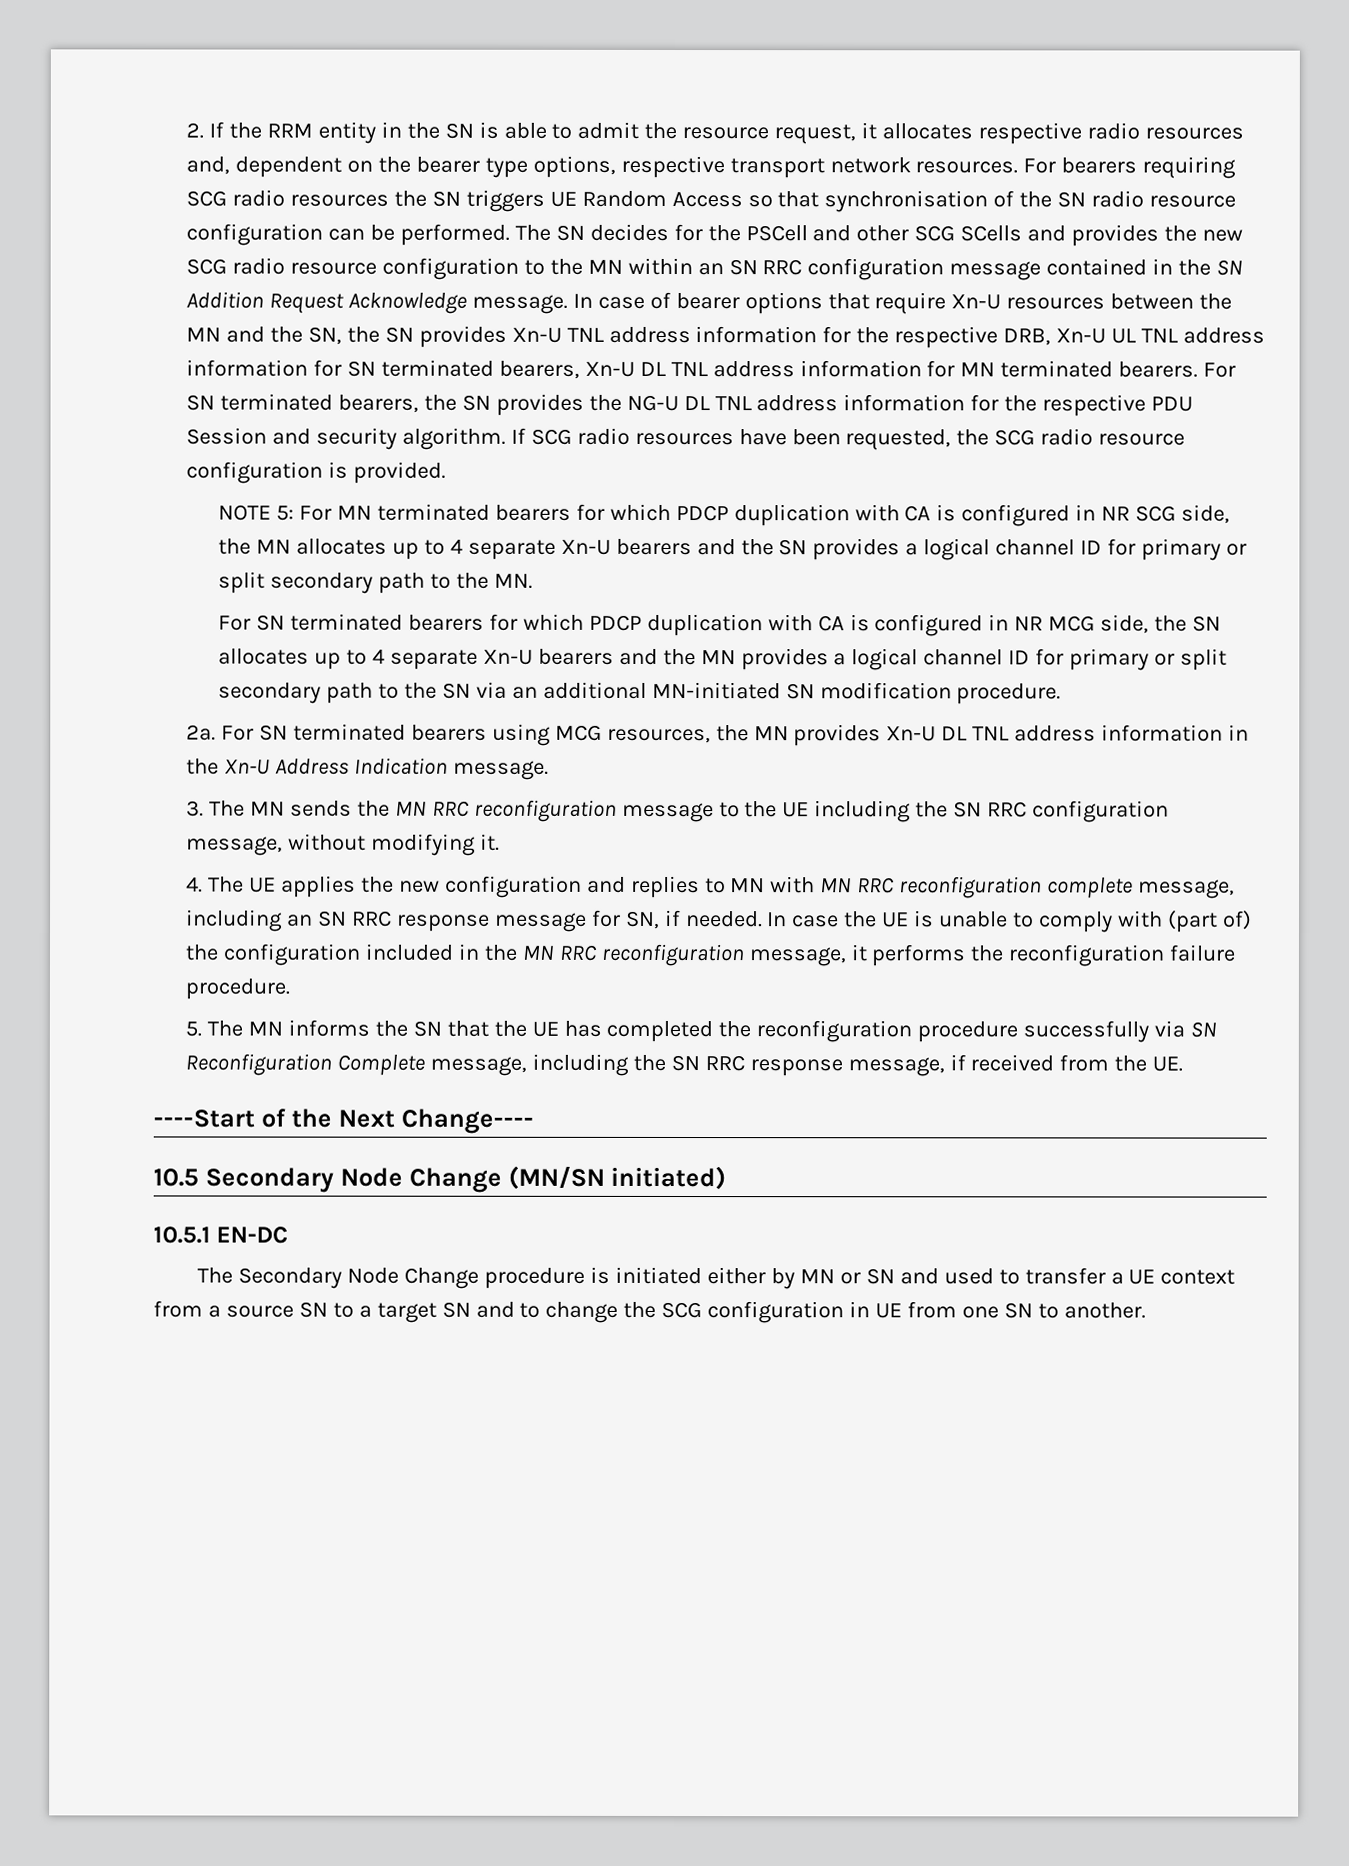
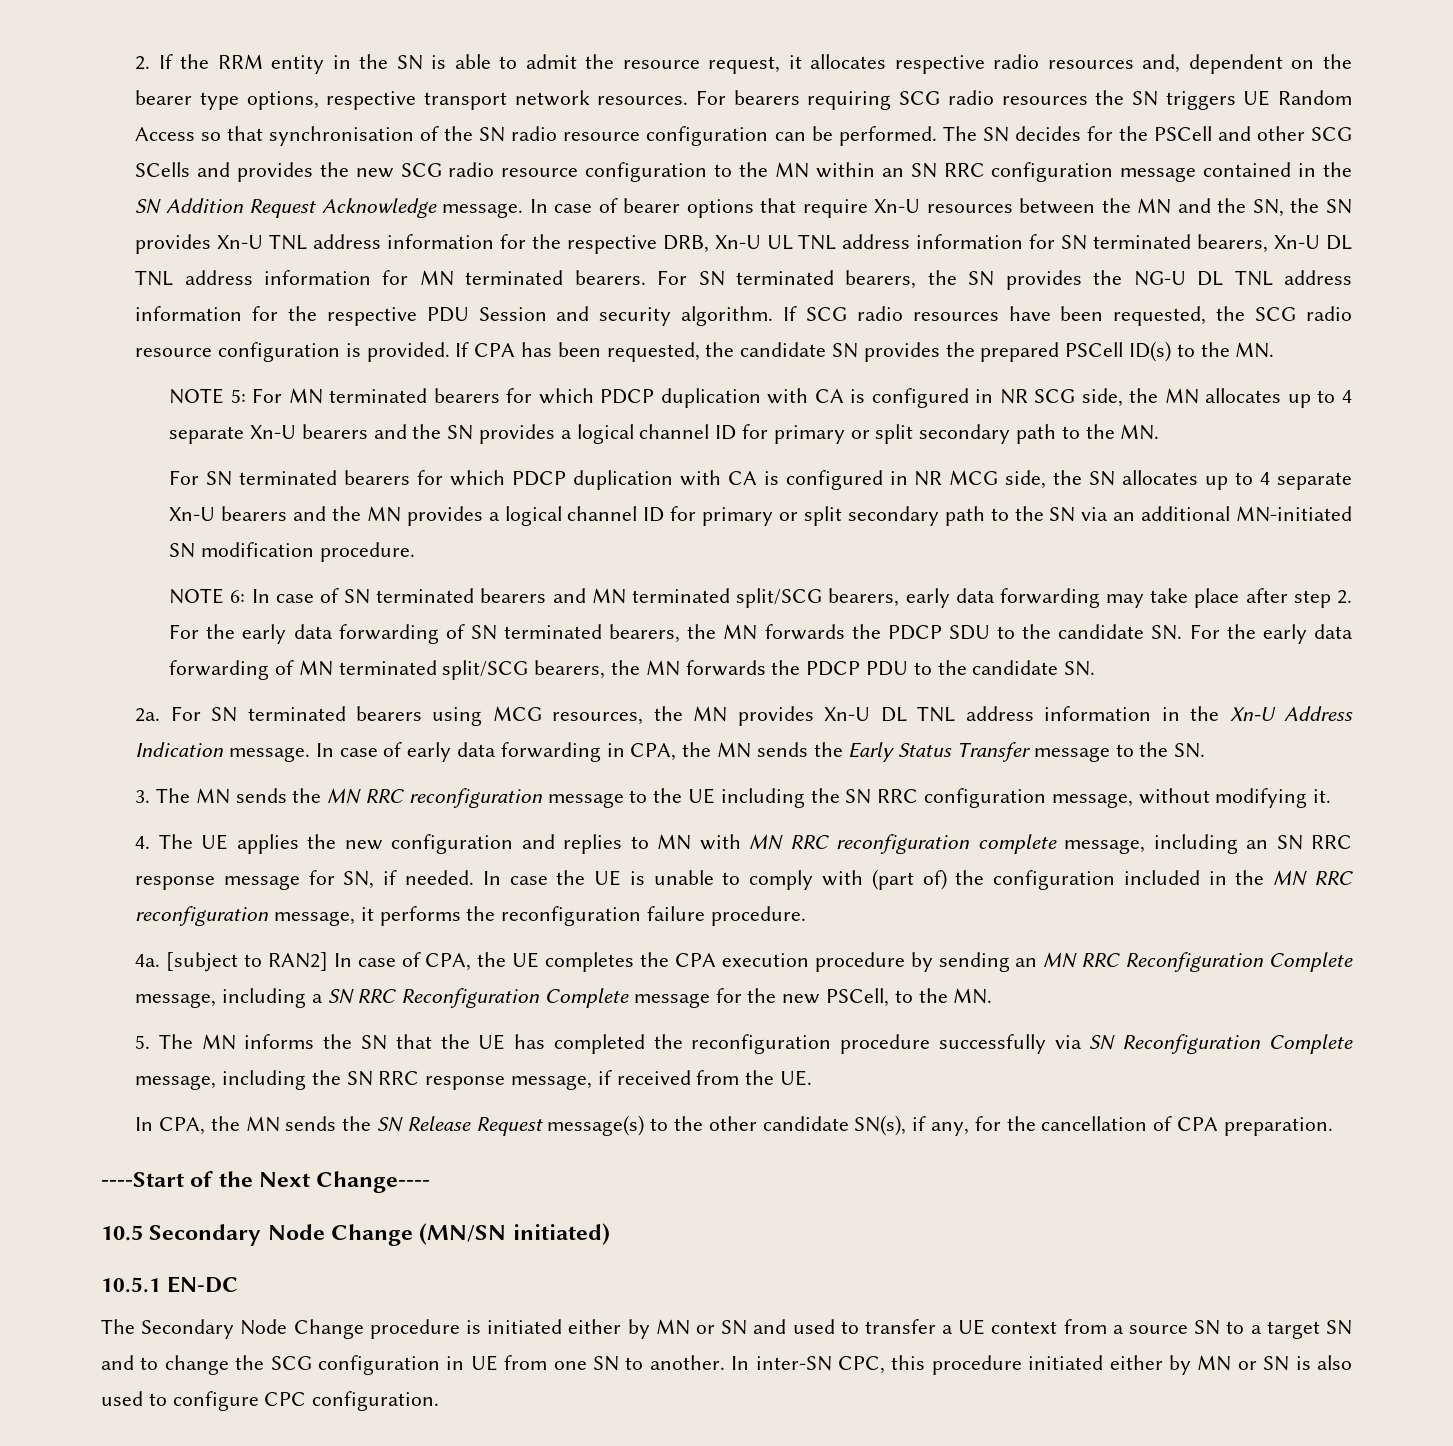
(446, 472) none -> [455,341,1275,362] If CPA has been requested, the candidate SN provides the prepared PSCell ID(s) to the MN.
(1062, 694) none -> [169,588,1352,608] [169,624,1354,644] [169,660,1096,680] // NOTE 6: In case of SN terminated bearers and MN terminated split/SCG bearers, early data forwarding may take place after step 2. For the early data forwarding of SN terminated bearers, the MN forwards the PDCP SDU to the candidate SN. For the early data forwarding of MN terminated split/SCG bearers, the MN forwards the PDCP PDU to the candidate SN.
(549, 770) none -> [315,742,1206,762] In case of early data forwarding in CPA, the MN sends the Early Status Transfer message to the SN.
(291, 989) none -> [135,952,1353,972] [135,988,993,1008] // 4a. [subject to RAN2] In case of CPA, the UE completes the CPA execution procedure by sending an MN RRC Reconfiguration Complete message, including a SN RRC Reconfiguration Complete message for the new PSCell, to the MN.
(1184, 1064) none -> [135,1115,1333,1136] // In CPA, the MN sends the SN Release Request message(s) to the other candidate SN(s), if any, for the cancellation of CPA preparation.
(1146, 1310) none -> [731,1355,1353,1375] [101,1391,440,1411] In inter-SN CPC, this procedure initiated either by MN or SN is also used to configure CPC configuration.

